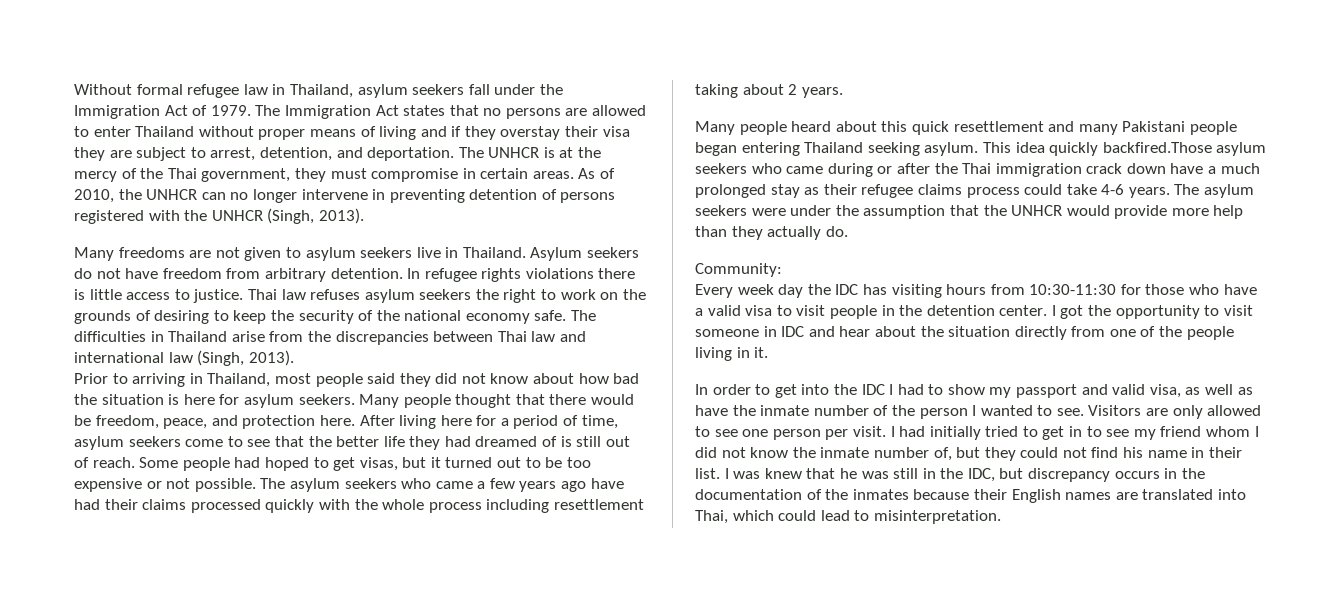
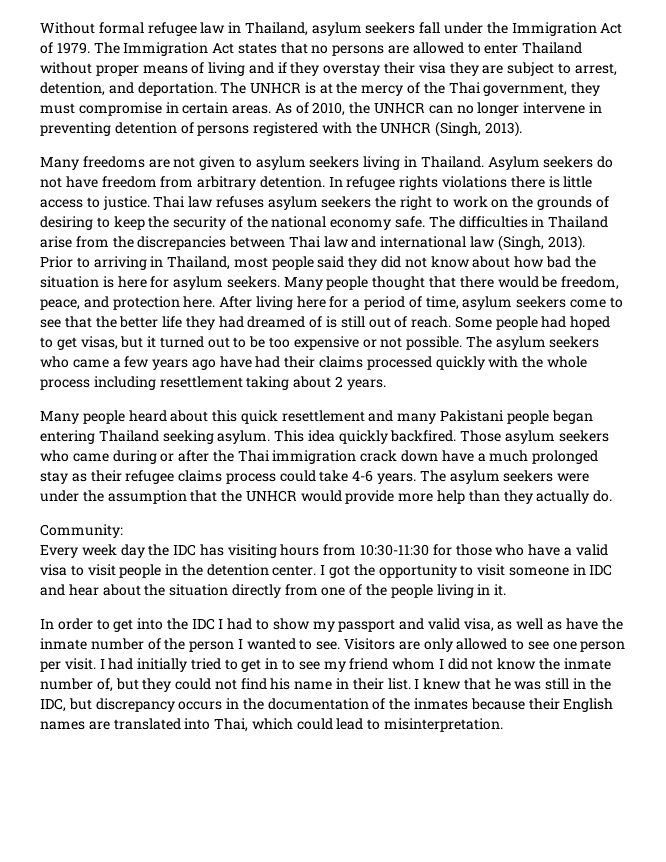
[416,247,441,258] live -> [363,156,401,170] living
[1102,142,1212,153] backfired.Those -> [390,430,502,442] backfired. Those
[733,471,761,479] was -> (420, 684) none

